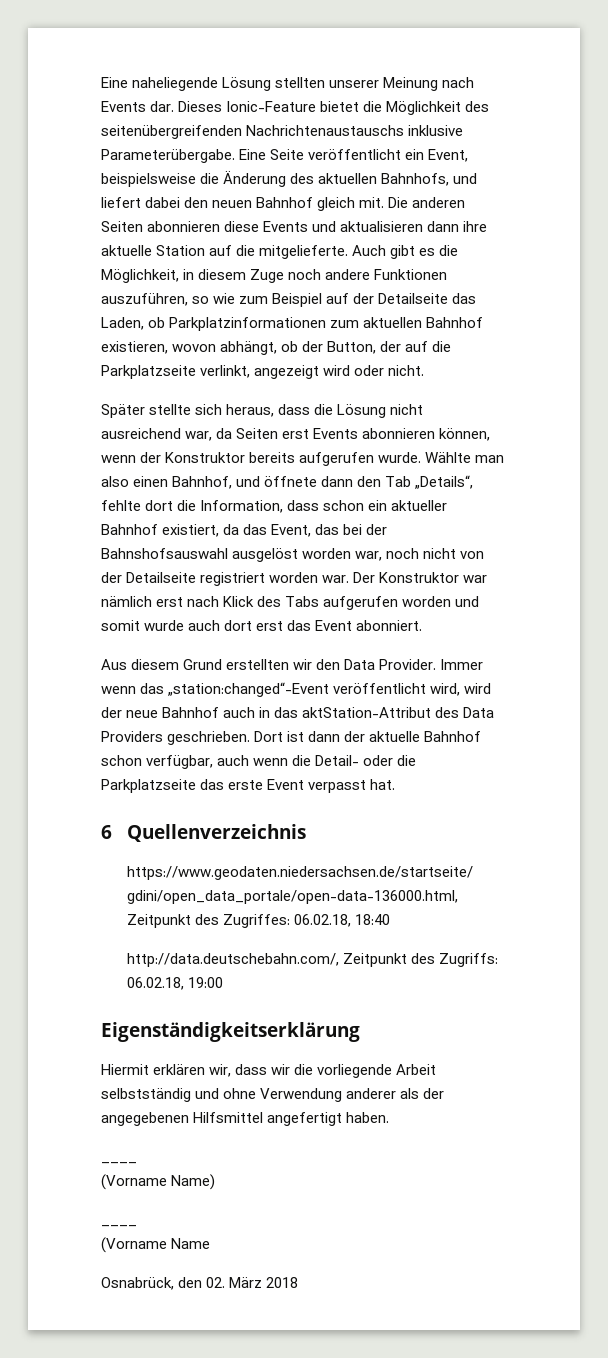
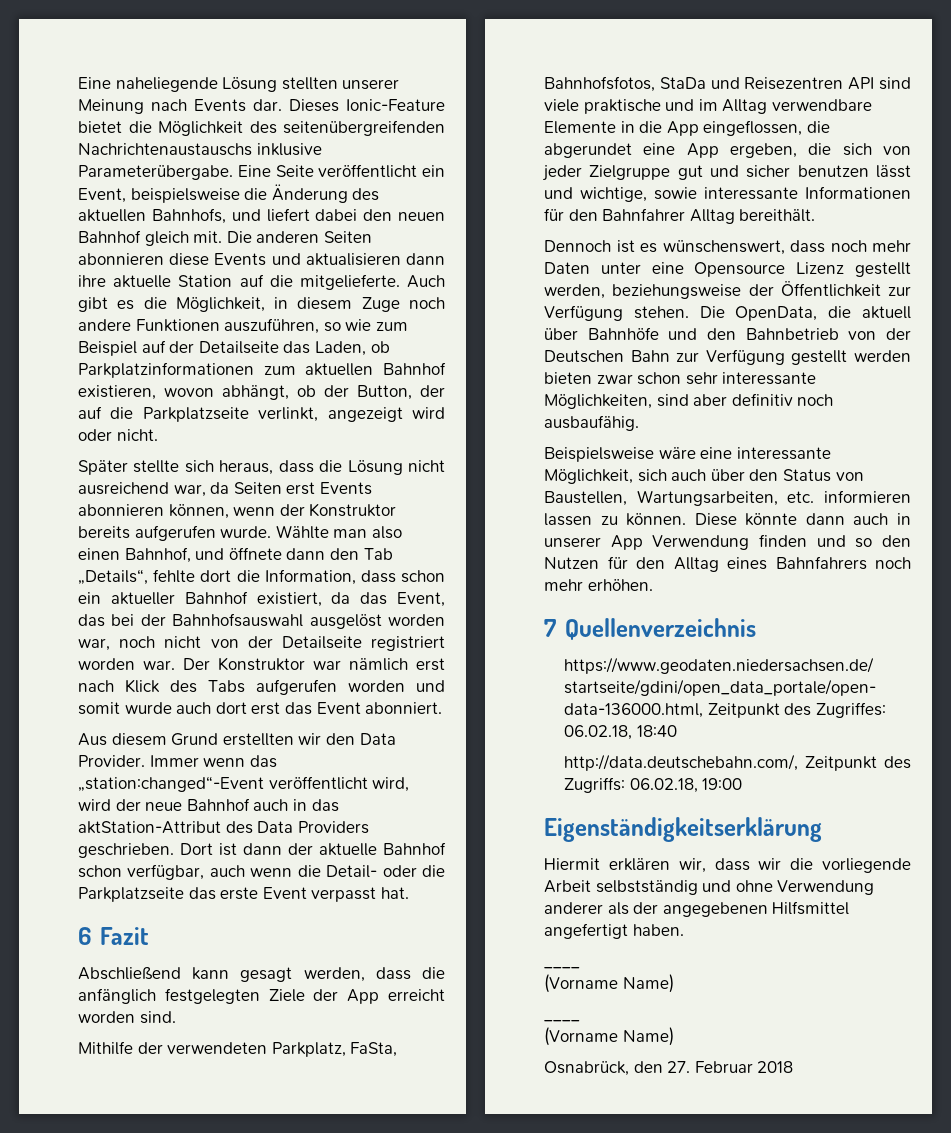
[101,548,228,559] Bahnshofsauswahl -> [172,613,304,627] Bahnhofsauswahl
(112, 832) none -> [99,927,150,945] [78,967,445,982] [78,988,446,1004] [78,1011,176,1024] [78,1041,398,1057] [544,76,911,92] [544,99,872,114] [544,120,830,136] [544,143,911,158] [542,165,911,181] [544,186,911,202] [544,208,816,224] [544,240,911,255] [544,262,911,277] [544,281,911,299] [544,305,911,321] [544,327,911,340] [544,349,911,365] [544,372,817,385] [544,393,834,409] [544,415,639,431] [544,447,831,462] [544,469,864,484] [544,490,911,506] [544,513,911,526] [544,534,911,550] [544,556,911,572] [544,579,653,591] [544,619,556,637] Fazit // Abschließend kann gesagt werden, dass die anfänglich festgelegten Ziele der App erreicht worden sind. // Mithilfe der verwendeten Parkplatz, FaSta, Bahnhofsfotos, StaDa und Reisezentren API sind viele praktische und im Alltag verwendbare Elemente in die App eingeflossen, die abgerundet eine App ergeben, die sich von jeder Zielgruppe gut und sicher benutzen lässt und wichtige, sowie interessante Informationen für den Bahnfahrer Alltag bereithält. // Dennoch ist es wünschenswert, dass noch mehr Daten unter eine Opensource Lizenz gestellt werden, beziehungsweise der Öffentlichkeit zur Verfügung stehen. Die OpenData, die aktuell über Bahnhöfe und den Bahnbetrieb von der Deutschen Bahn zur Verfügung gestellt werden bieten zwar schon sehr interessante Möglichkeiten, sind aber definitiv noch ausbaufähig. // Beispielsweise wäre eine interessante Möglichkeit, sich auch über den Status von Baustellen, Wartungsarbeiten, etc. informieren lassen zu können. Diese könnte dann auch in unserer App Verwendung finden und so den Nutzen für den Alltag eines Bahnfahrers noch mehr erhöhen. // 7
[171,1238,211,1249] Name -> [622,1027,674,1046] Name)
[206,1277,263,1288] 02. März -> [667,1061,753,1073] 27. Februar

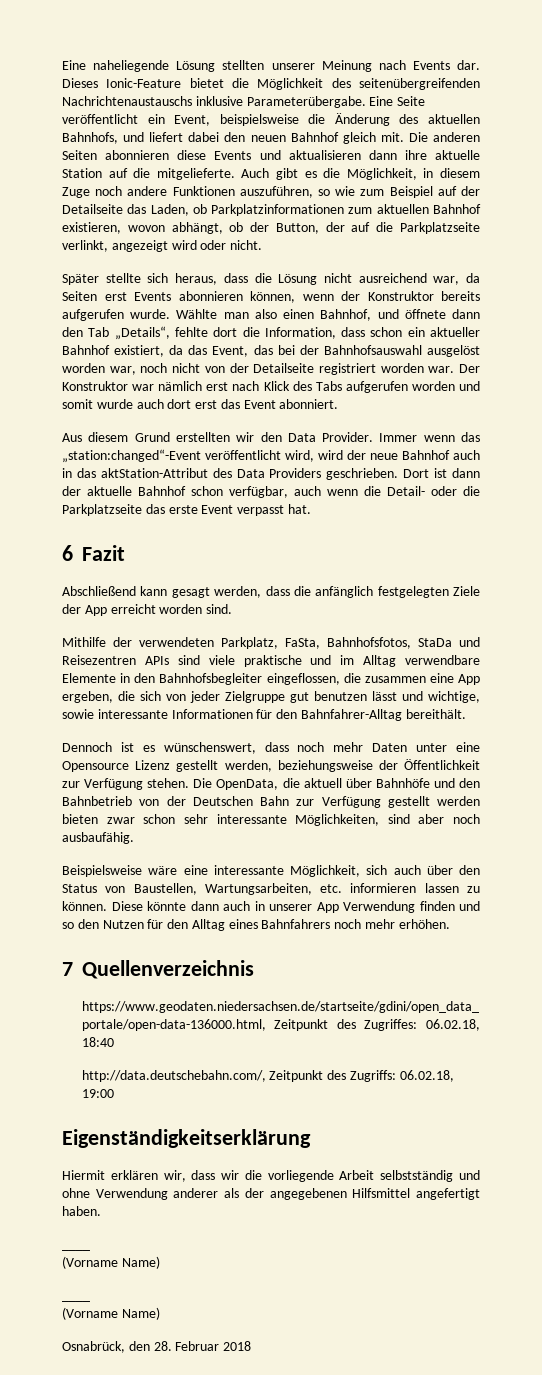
[848,77,875,90] API -> [144,656,169,665] APIs
[639,121,699,136] die App -> [134,673,263,685] den Bahnhofsbegleiter
[544,143,632,158] abgerundet -> [364,676,426,683] zusammen
[710,165,791,178] und sicher -> (309, 697) none
[602,208,735,224] Bahnfahrer Alltag -> [300,709,402,721] Bahnfahrer-Alltag
[731,393,793,406] definitiv -> (445, 819) none
[667,1061,691,1073] 27. -> [153,1341,172,1351] 28.

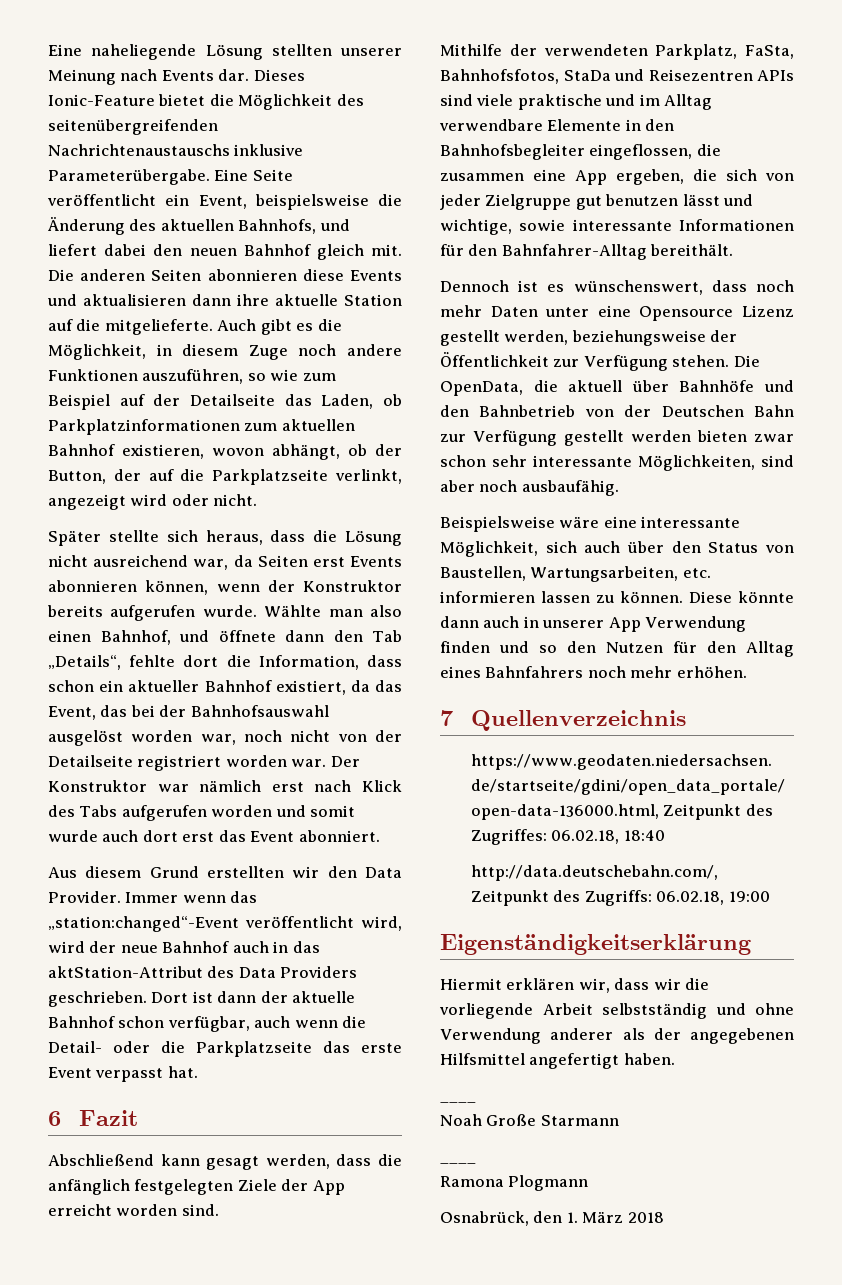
[62,1256,160,1269] [62,1300,90,1302] [62,1307,160,1320] (Vorname Name) // ____ // (Vorname Name) -> [440,1114,619,1126] [440,1162,476,1164] [440,1175,589,1191] Noah Große Starmann // ____ // Ramona Plogmann
[153,1341,220,1351] 28. Februar -> [566,1211,624,1223] 1. März

